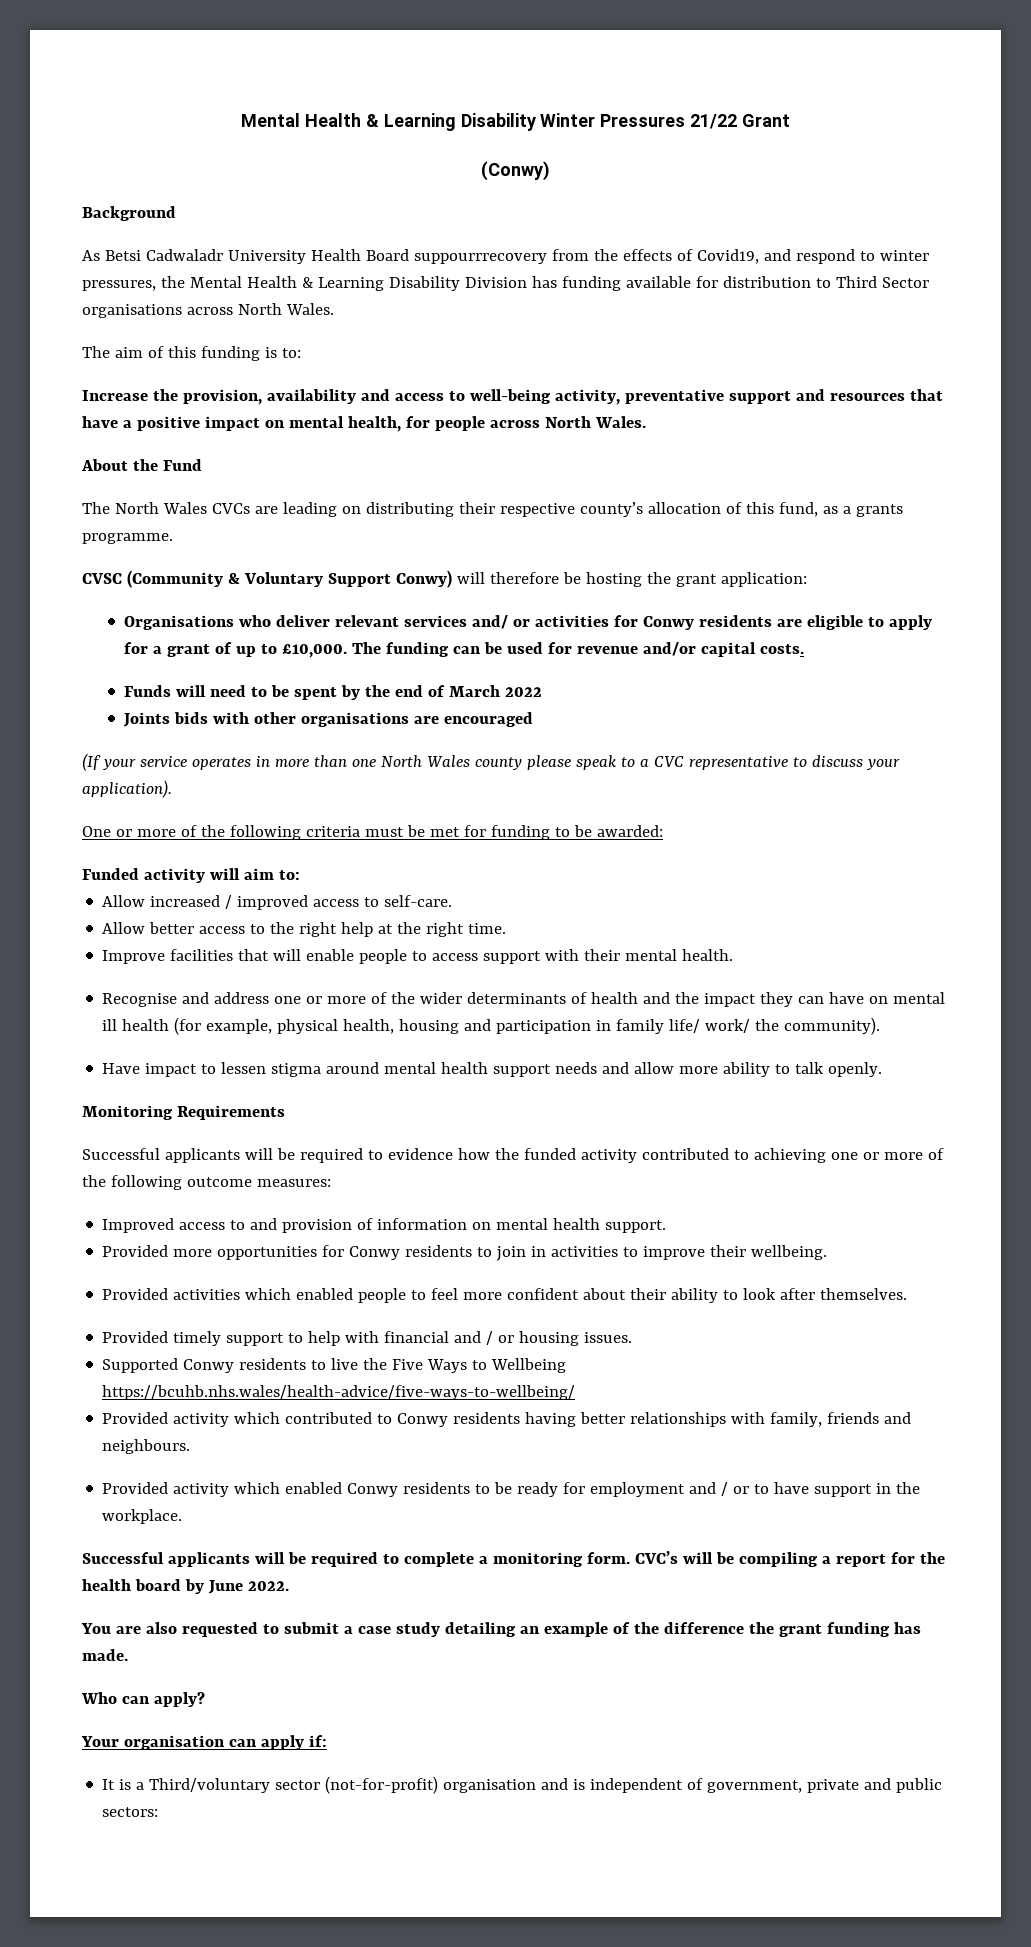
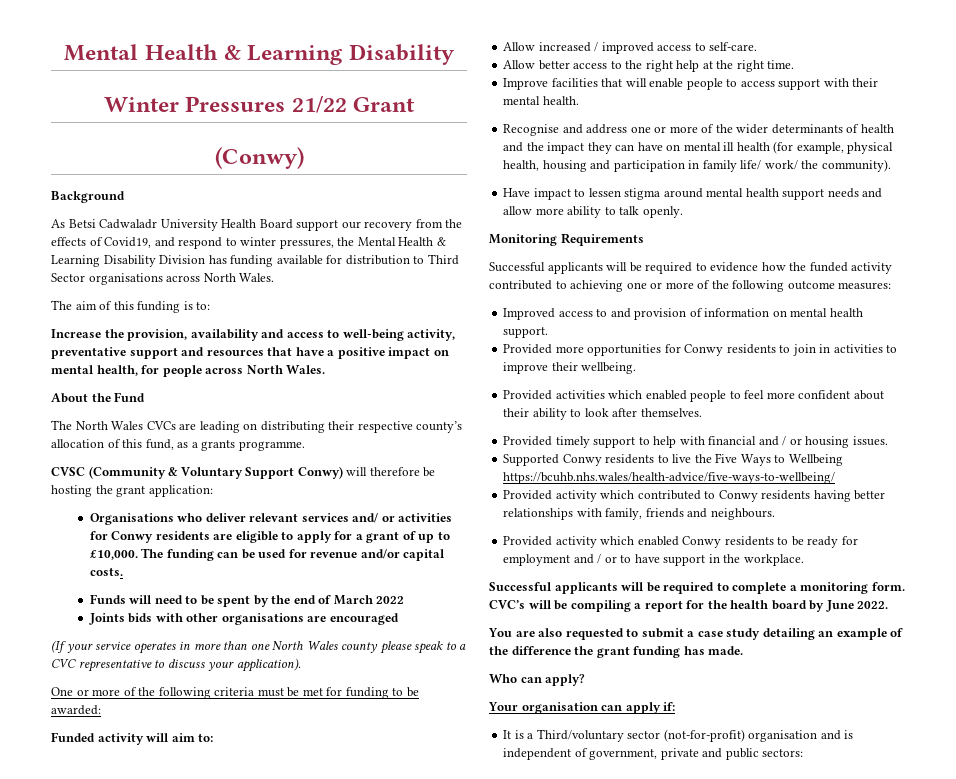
[241,113,536,131] Mental Health & Learning Disability -> [64,44,455,65] Mental Health & Learning Disability //
[413,253,547,264] suppourrrecovery -> [296,220,413,231] support our recovery

